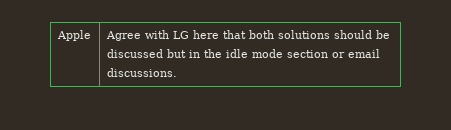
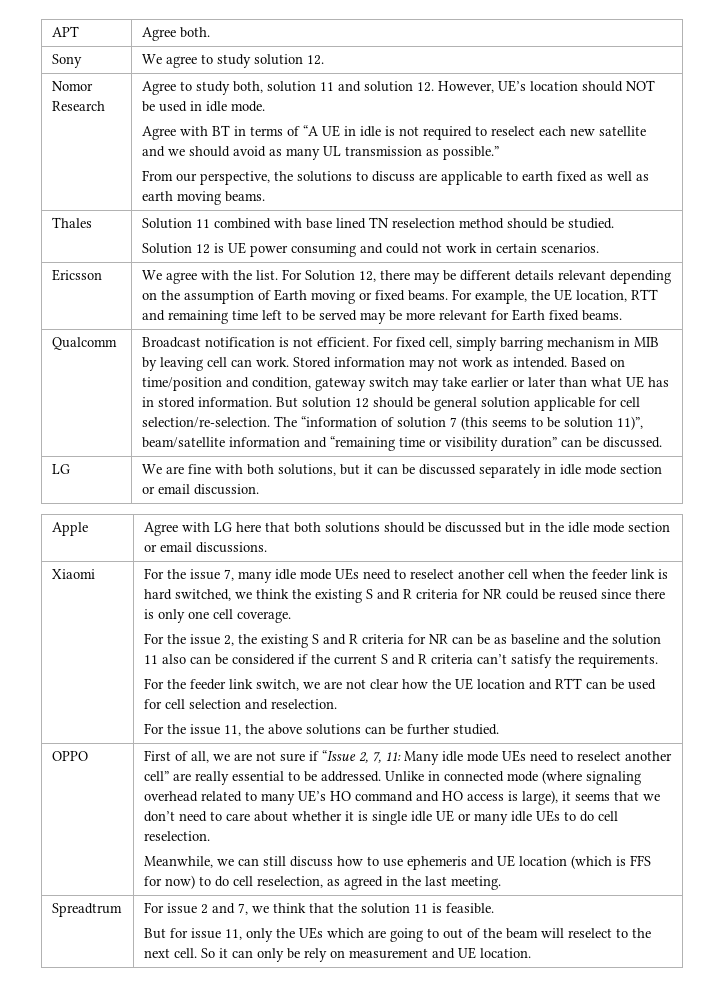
(56, 35) none -> [52,26,80,37] [142,27,211,41] [52,54,83,68] [142,54,325,68] [52,81,94,91] [52,101,106,111] [142,80,656,95] [142,101,266,112] [142,125,647,140] [142,146,500,160] [142,170,650,185] [142,191,266,205] [52,217,93,228] [142,217,615,229] [142,242,600,257] [52,269,103,281] [142,269,672,284] [142,289,659,304] [142,309,623,324] [52,337,118,350] [142,336,660,351] [142,357,626,371] [142,376,670,391] [142,397,641,411] [142,416,644,430] [142,436,663,451] [52,464,71,474] [142,464,663,478] [142,484,260,495] APT | Agree both. // Sony | We agree to study solution 12. // Nomor Research | Agree to study both, solution 11 and solution 12. However, UE’s location should NOT be used in idle mode. // Agree with BT in terms of “A UE in idle is not required to reselect each new satellite and we should avoid as many UL transmission as possible.” // From our perspective, the solutions to discuss are applicable to earth fixed as well as earth moving beams. // Thales | Solution 11 combined with base lined TN reselection method should be studied. // Solution 12 is UE power consuming and could not work in certain scenarios. // Ericsson | We agree with the list. For Solution 12, there may be different details relevant depending on the assumption of Earth moving or fixed beams. For example, the UE location, RTT and remaining time left to be served may be more relevant for Earth fixed beams. // Qualcomm | Broadcast notification is not efficient. For fixed cell, simply barring mechanism in MIB by leaving cell can work. Stored information may not work as intended. Based on time/position and condition, gateway switch may take earlier or later than what UE has in stored information. But solution 12 should be general solution applicable for cell selection/re-selection. The “information of solution 7 (this seems to be solution 11)”, beam/satellite information and “remaining time or visibility duration” can be discussed. // LG | We are fine with both solutions, but it can be discussed separately in idle mode section or email discussion. //
(177, 72) none -> [52,569,96,579] [144,568,669,583] [144,589,666,603] [144,609,292,623] [144,633,662,648] [144,654,659,668] [144,678,657,691] [144,699,338,710] [144,723,500,736] [52,751,89,761] [144,750,673,765] [144,770,642,785] [144,790,661,805] [144,810,619,825] [144,831,211,841] [144,855,652,870] [144,875,502,890] [52,903,123,917] [144,902,495,915] [144,927,652,942] [144,947,532,962] // Xiaomi | For the issue 7, many idle mode UEs need to reselect another cell when the feeder link is hard switched, we think the existing S and R criteria for NR could be reused since there is only one cell coverage. // For the issue 2, the existing S and R criteria for NR can be as baseline and the solution 11 also can be considered if the current S and R criteria can’t satisfy the requirements. // For the feeder link switch, we are not clear how the UE location and RTT can be used for cell selection and reselection. // For the issue 11, the above solutions can be further studied. // OPPO | First of all, we are not sure if “Issue 2, 7, 11: Many idle mode UEs need to reselect another cell” are really essential to be addressed. Unlike in connected mode (where signaling overhead related to many UE’s HO command and HO access is large), it seems that we don’t need to care about whether it is single idle UE or many idle UEs to do cell reselection. // Meanwhile, we can still discuss how to use ephemeris and UE location (which is FFS for now) to do cell reselection, as agreed in the last meeting. // Spreadtrum | For issue 2 and 7, we think that the solution 11 is feasible. // But for issue 11, only the UEs which are going to out of the beam will reselect to the next cell. So it can only be rely on measurement and UE location.

